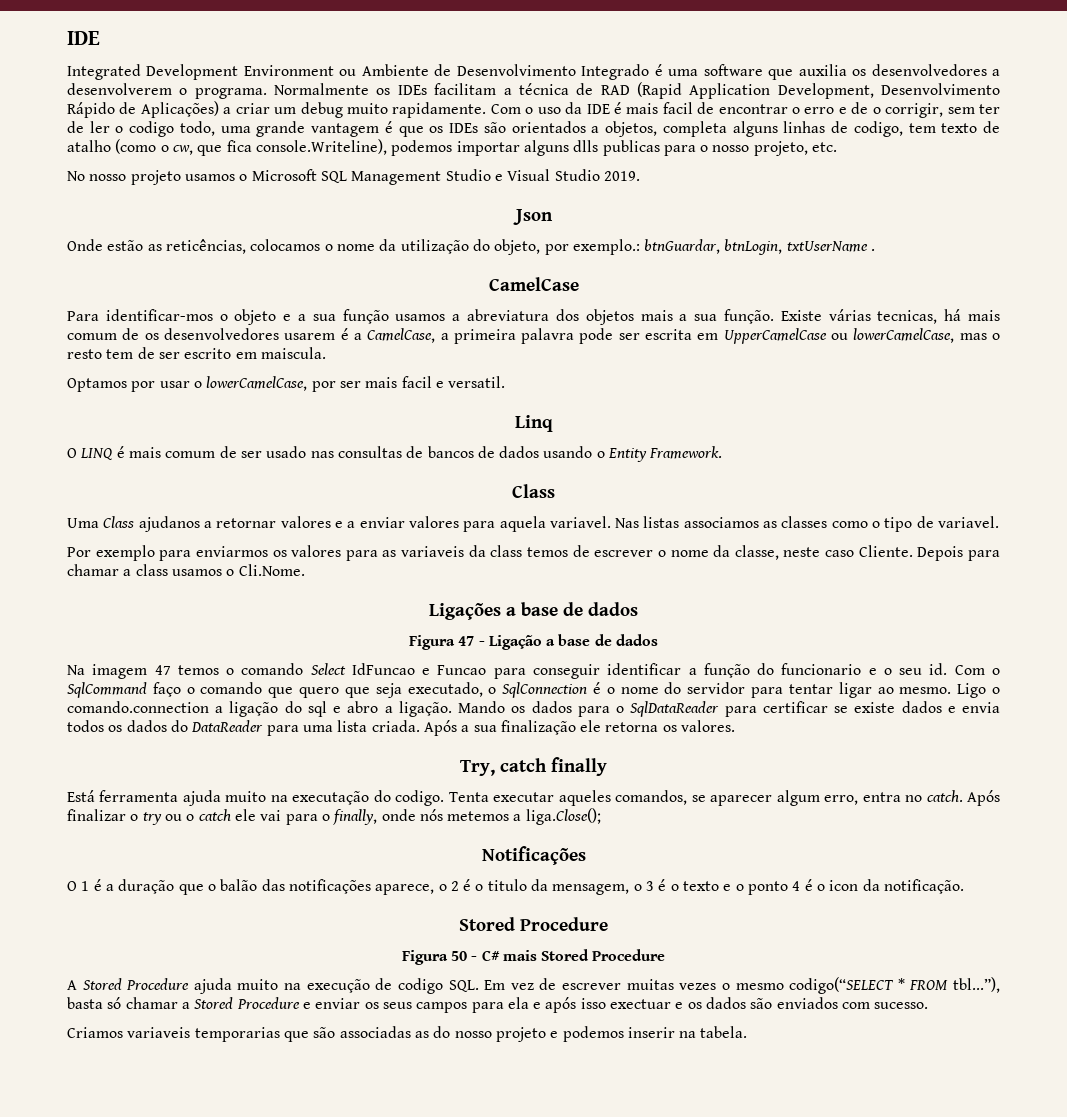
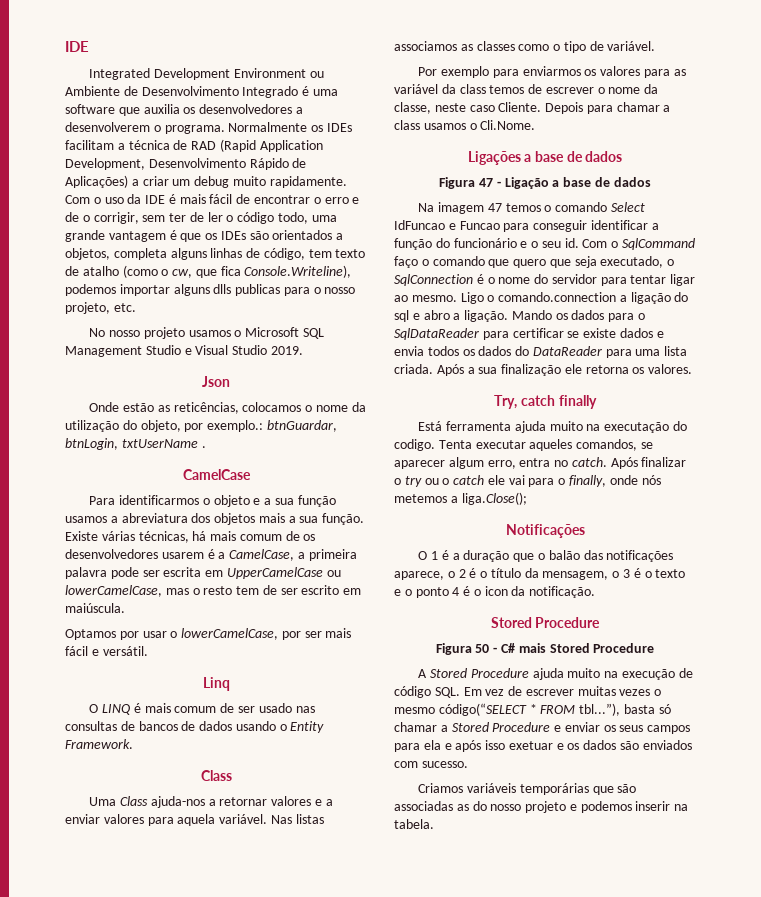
[662,102,693,114] facil -> [209,194,233,204] fácil
[129,121,175,137] codigo -> [237,212,275,224] código
[853,121,903,137] codigo, -> [263,248,305,260] código,
[255,139,387,155] console.Writeline), -> [244,265,352,278] Console.Writeline),
[105,309,213,321] identificar-mos -> [119,495,200,505] identificarmos
[877,310,938,324] tecnicas, -> [138,531,189,543] técnicas,
[260,347,326,359] maiscula. -> [65,603,125,613] maiúscula.
[401,376,506,388] facil e versatil. -> [65,646,148,656] fácil e versátil.
[138,516,200,532] ajudanos -> [150,796,205,808] ajuda-nos
[549,516,611,528] variavel. -> [219,814,268,824] variável.
[938,516,1000,528] variavel. -> [607,41,656,51] variável.
[401,546,465,557] variaveis -> [394,84,438,94] variável
[781,663,862,675] funcionario -> [453,238,517,248] funcionário
[487,879,527,891] titulo -> [490,568,521,578] título
[397,978,443,994] codigo -> [394,686,431,698] código
[789,977,894,994] codigo(“SELECT -> [438,703,527,716] código(“SELECT
[610,999,672,1009] exectuar -> [508,741,553,750] exetuar
[127,1027,280,1042] variaveis temporarias -> [467,783,589,795] variáveis temporárias

